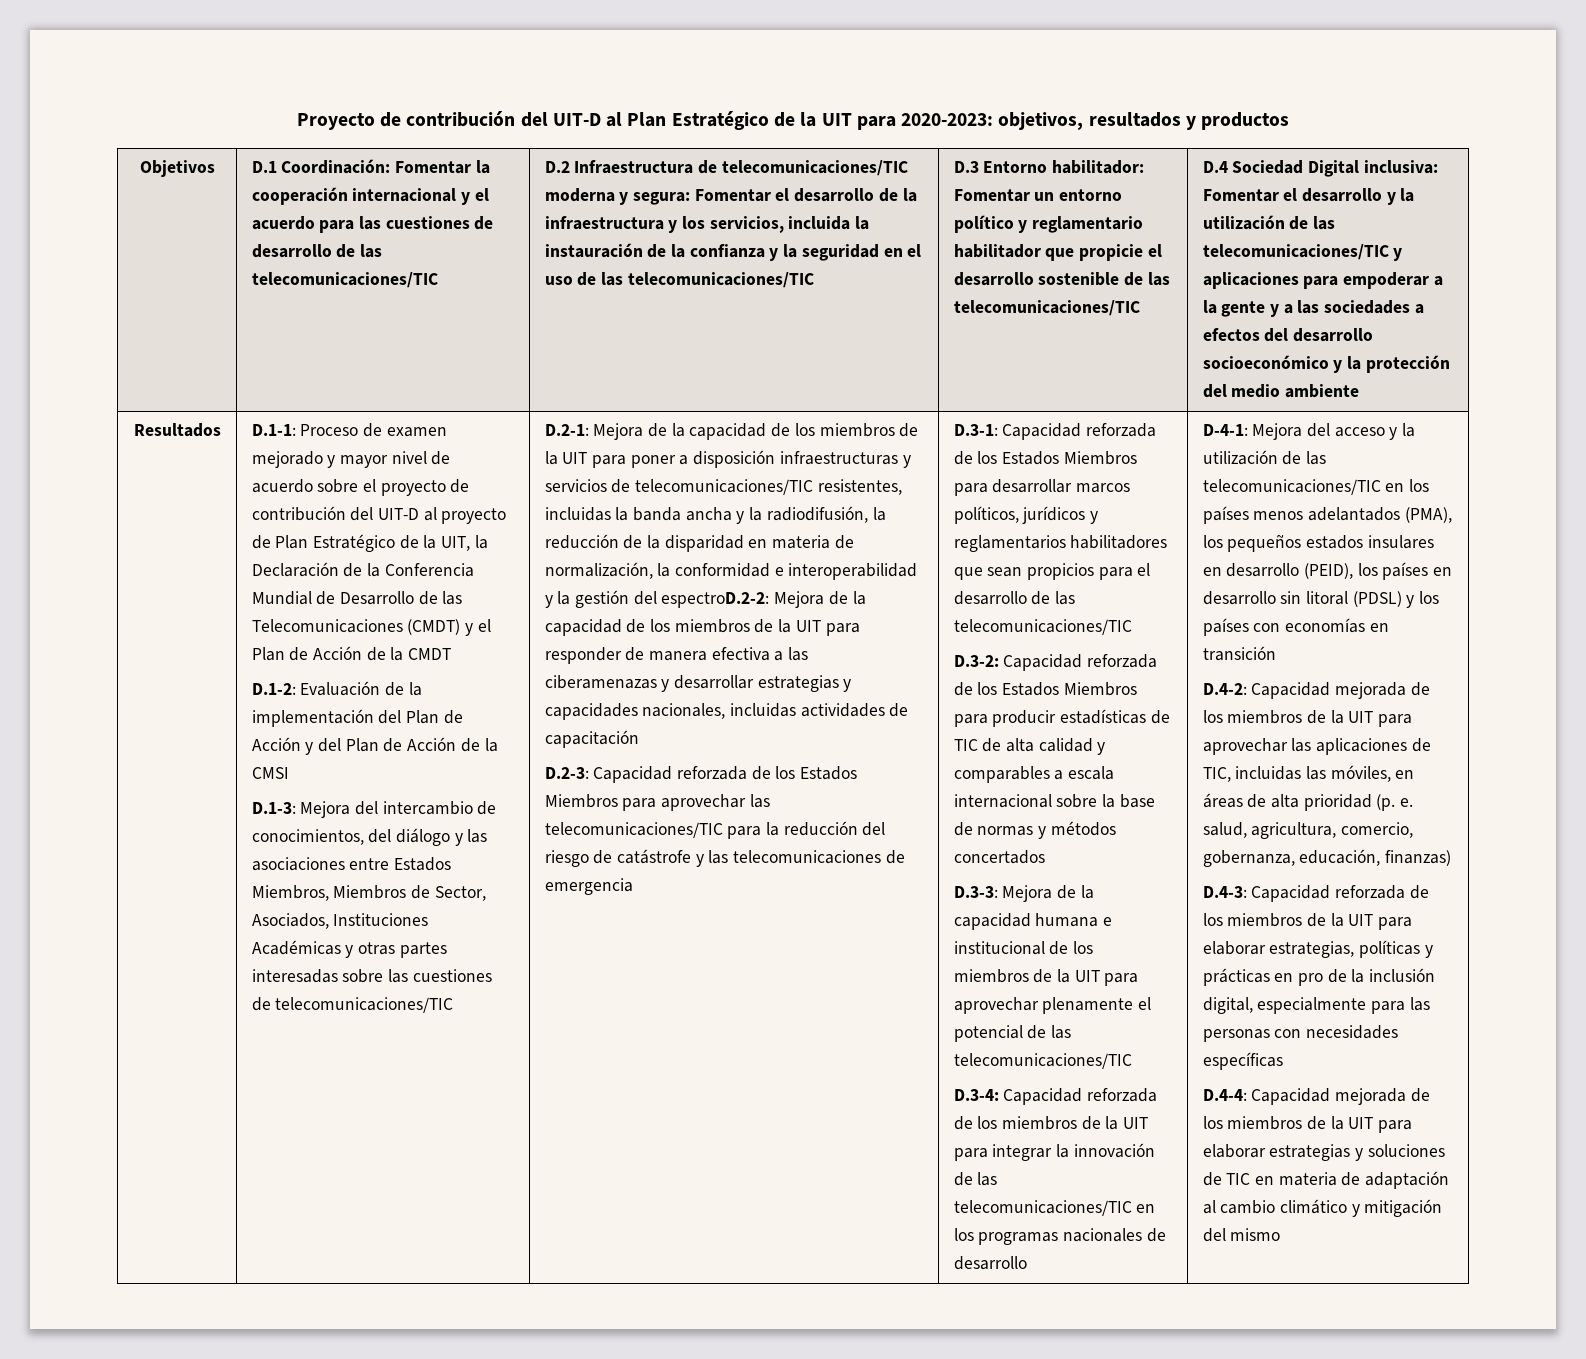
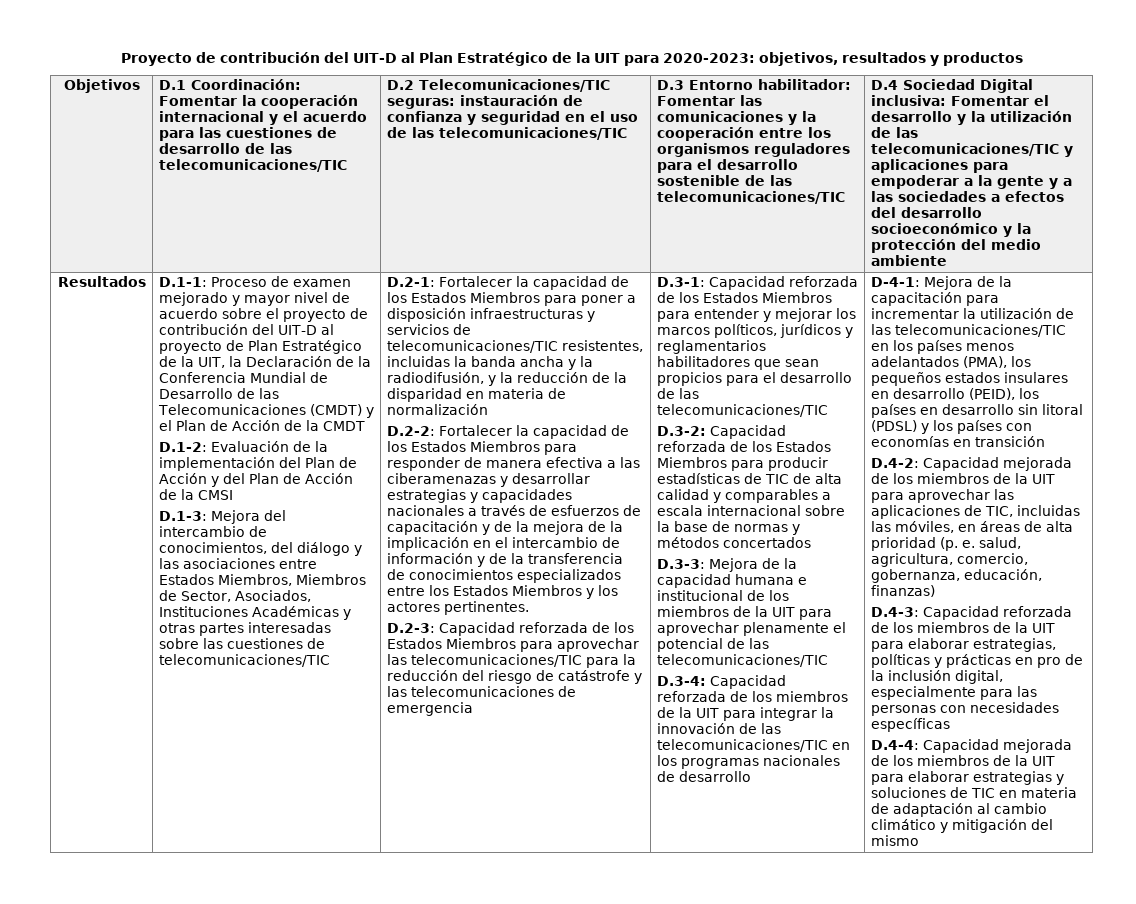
[574,160,908,176] [544,188,917,205] [544,216,870,233] Infraestructura de telecomunicaciones/TIC moderna y segura: Fomentar el desarrollo de la infraestructura y los servicios, incluida la -> [418,79,610,92] [386,98,455,109] Telecomunicaciones/TIC seguras:
[671,244,686,258] la -> (583, 100) none
[783,244,798,258] la -> (476, 119) none
[1034,189,1123,201] [953,215,1144,233] [953,244,1144,261] un entorno político y reglamentario habilitador que propicie -> [739,95,762,106] [656,111,816,125] [656,127,831,141] [656,143,850,157] [656,162,692,173] las comunicaciones y la cooperación entre los organismos reguladores para
[593,423,919,440] [544,451,588,465] Mejora de la capacidad de los miembros de la UIT -> [438,276,629,290] [386,292,540,303] Fortalecer la capacidad de los Estados Miembros
(868, 514) none -> [487,375,496,386] y
[544,562,918,580] [544,590,866,608] [544,619,821,636] normalización, la conformidad e interoperabilidad y la gestión del espectroD.2-2: Mejora de la capacidad de los miembros de la UIT -> [386,404,488,415] [386,425,629,439] [386,441,540,452] normalización // D.2-2: Fortalecer la capacidad de los Estados Miembros
[642,703,909,719] [544,730,639,748] nacionales, incluidas actividades de capacitación -> [386,505,641,516] [386,521,623,535] [386,537,620,551] [386,553,623,567] [386,569,621,583] [386,585,618,599] [386,601,529,615] nacionales a través de esfuerzos de capacitación y de la mejora de la implicación en el intercambio de información y de la transferencia de conocimientos especializados entre los Estados Miembros y los actores pertinentes.
[992,479,1073,493] desarrollar -> [693,308,856,322] entender y mejorar los
[1307,423,1398,440] del acceso y -> [976,276,1012,287] [870,292,999,306] [870,308,959,319] de la capacitación para incrementar

